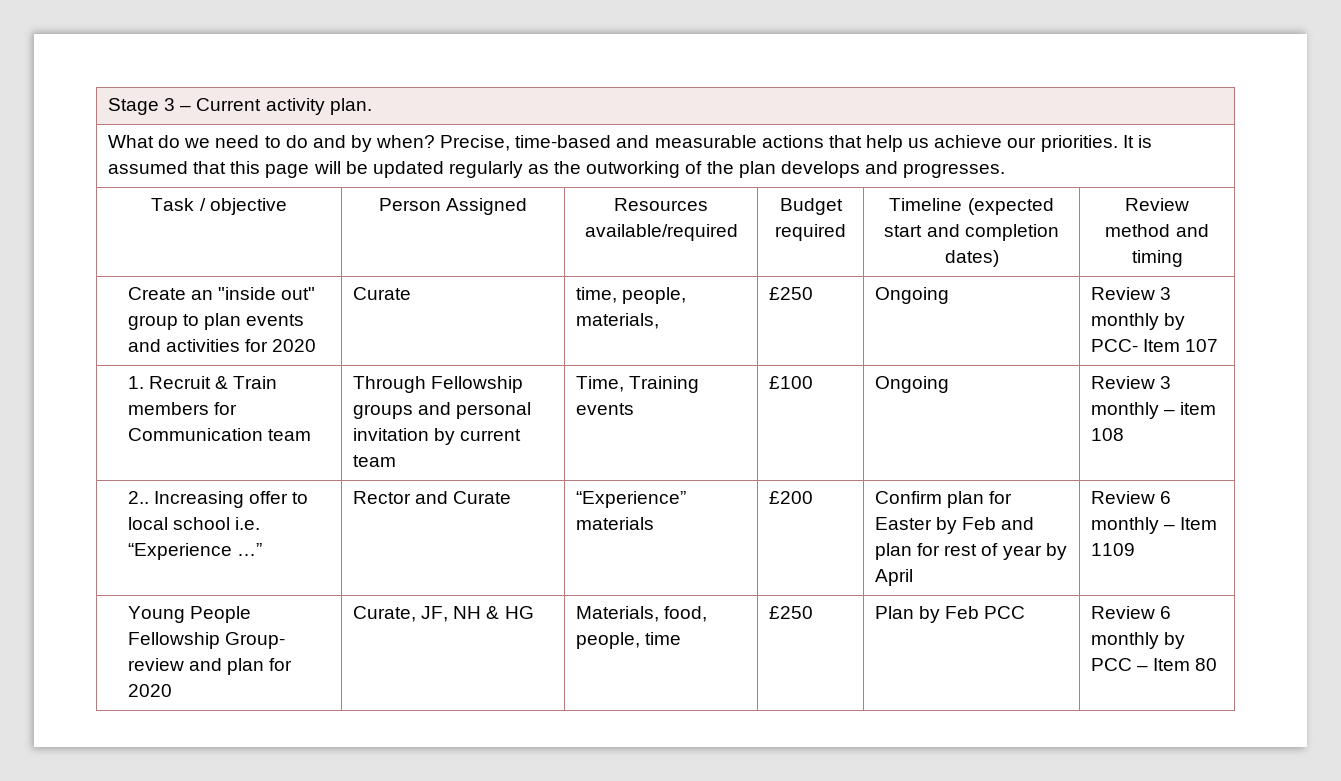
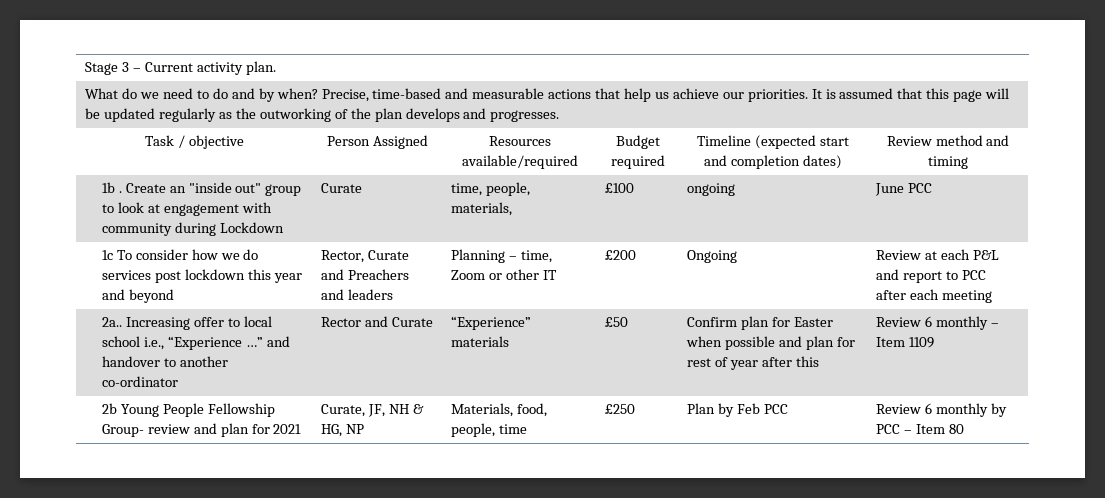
(1183, 258) none -> [101,182,122,193] 1b .
[204,313,305,330] [127,339,317,352] [353,287,412,300] [576,287,687,304] [576,313,660,329] [769,287,814,300] [875,287,950,304] [1091,287,1172,300] [1091,313,1186,330] [1091,339,1219,352] [127,376,278,389] [127,402,237,415] [127,428,311,441] [353,376,524,393] [353,402,532,419] [353,428,522,445] [353,455,397,467] [576,376,700,393] [576,403,635,415] [769,376,814,389] [875,376,950,393] [1091,376,1172,389] [1091,402,1217,419] [1091,428,1125,441] [127,491,149,504] plan events and activities for 2020 | Curate | time, people, materials, | £250 | Ongoing | Review 3 monthly by PCC- Item 107 // 1. Recruit & Train members for Communication team | Through Fellowship groups and personal invitation by current team | Time, Training events | £100 | Ongoing | Review 3 monthly – item 108 // 2.. -> [117,202,272,216] [101,222,284,236] [321,183,363,193] [451,182,531,196] [451,202,513,216] [605,183,635,193] [687,183,736,196] [875,183,933,196] [101,249,259,260] [101,269,302,283] [101,289,174,303] [321,250,410,263] [321,269,410,280] [321,289,394,300] [451,249,553,263] [451,269,558,280] [605,250,637,260] [687,250,738,263] [876,249,1000,260] [876,269,987,283] [876,289,993,303] [101,317,122,327] look at engagement with community during Lockdown | Curate | time, people, materials, | £100 | ongoing | June PCC // 1c To consider how we do services post lockdown this year and beyond | Rector, Curate and Preachers and leaders | Planning – time, Zoom or other IT | £200 | Ongoing | Review at each P&L and report to PCC after each meeting // 2a..
[235,517,261,530] i.e. -> [143,337,164,350] i.e.,
(262, 549) none -> [266,336,290,347] [101,356,228,367] [101,376,178,387] and handover to another co-ordinator
[769,491,814,504] £200 -> [605,317,629,327] £50
[936,517,997,534] by Feb -> [686,336,776,350] when possible
[1045,543,1067,560] [875,569,914,586] by April -> [762,356,819,367] after this
(1136, 549) none -> [101,403,117,414] 2b
[127,684,172,697] 2020 -> [273,424,302,434] 2021
[504,606,534,619] HG -> [321,424,365,437] HG, NP

